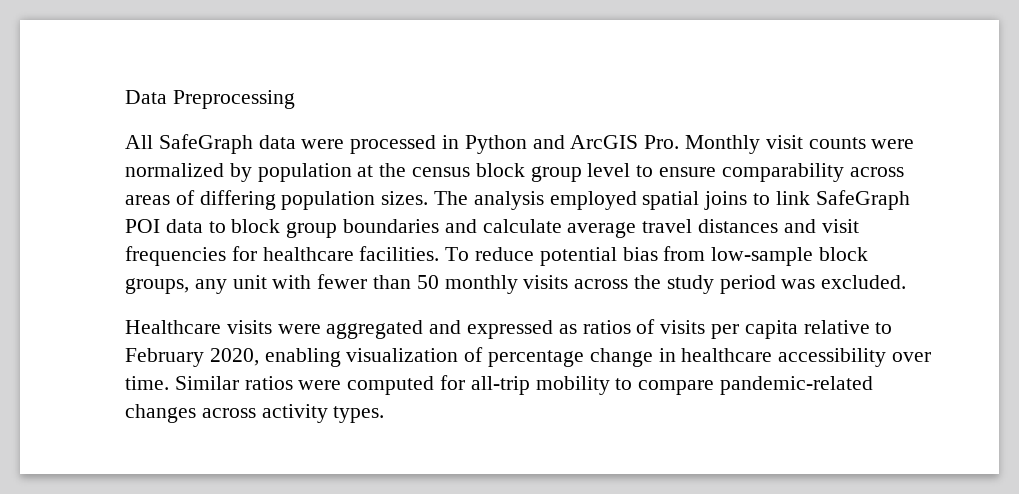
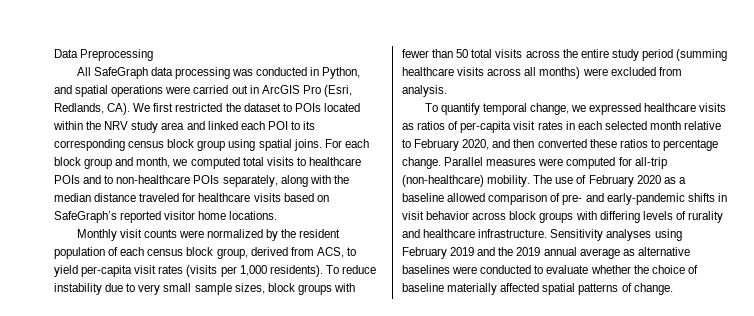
[301,135,680,154] were processed in Python and ArcGIS Pro. -> [174,67,361,79] [54,85,352,97] [54,103,360,115] [53,121,316,133] [54,139,369,151] [54,157,361,169] [54,175,349,187] [54,193,329,202] [54,211,278,223] processing was conducted in Python, and spatial operations were carried out in ArcGIS Pro (Esri, Redlands, CA). We first restricted the dataset to POIs located within the NRV study area and linked each POI to its corresponding census block group using spatial joins. For each block group and month, we computed total visits to healthcare POIs and to non-healthcare POIs separately, along with the median distance traveled for healthcare visits based on SafeGraph’s reported visitor home locations. //
[257,163,904,182] [125,190,910,210] [125,219,859,238] [125,246,869,266] [125,275,267,294] population at the census block group level to ensure comparability across areas of differing population sizes. The analysis employed spatial joins to link SafeGraph POI data to block group boundaries and calculate average travel distances and visit frequencies for healthcare facilities. To reduce potential bias from low-sample block groups, any unit -> [281,229,341,238] [54,247,356,259] [54,265,376,277] [54,283,332,295] the resident population of each census block group, derived from ACS, to yield per-capita visit rates (visits per 1,000 residents). To reduce instability due to very small sample sizes, block groups
[444,275,518,294] monthly -> [471,49,493,58] total
(662, 282) none -> [580,49,609,58] entire
[781,275,907,289] [125,319,893,339] [125,347,932,367] [125,375,874,395] [125,404,385,423] was excluded. // Healthcare visits were aggregated and expressed as ratios of visits per capita relative to February 2020, enabling visualization of percentage change in healthcare accessibility over time. Similar ratios were computed for all-trip mobility to compare pandemic-related changes across activity types. -> [676,49,728,61] [402,67,682,79] [402,85,447,97] [424,103,727,115] [402,121,722,133] [402,139,718,151] [402,157,667,169] [402,175,686,187] [402,193,727,205] [402,211,723,223] [402,229,682,241] [402,247,690,259] [402,265,698,274] [402,283,673,295] (summing healthcare visits across all months) were excluded from analysis. // To quantify temporal change, we expressed healthcare visits as ratios of per-capita visit rates in each selected month relative to February 2020, and then converted these ratios to percentage change. Parallel measures were computed for all-trip (non-healthcare) mobility. The use of February 2020 as a baseline allowed comparison of pre- and early-pandemic shifts in visit behavior across block groups with differing levels of rurality and healthcare infrastructure. Sensitivity analyses using February 2019 and the 2019 annual average as alternative baselines were conducted to evaluate whether the choice of baseline materially affected spatial patterns of change.

